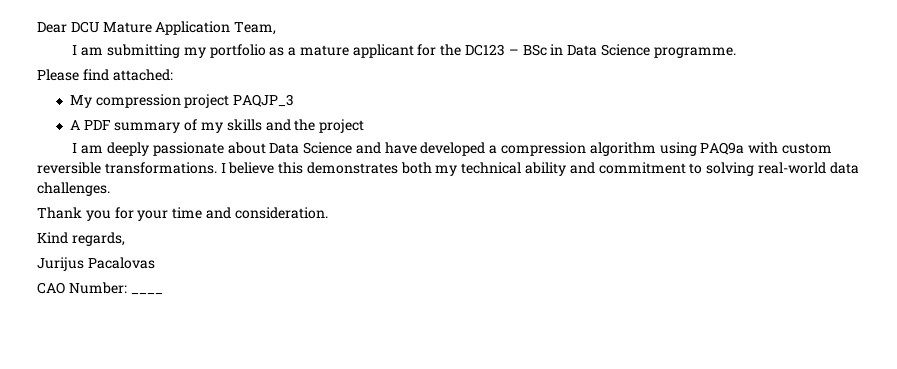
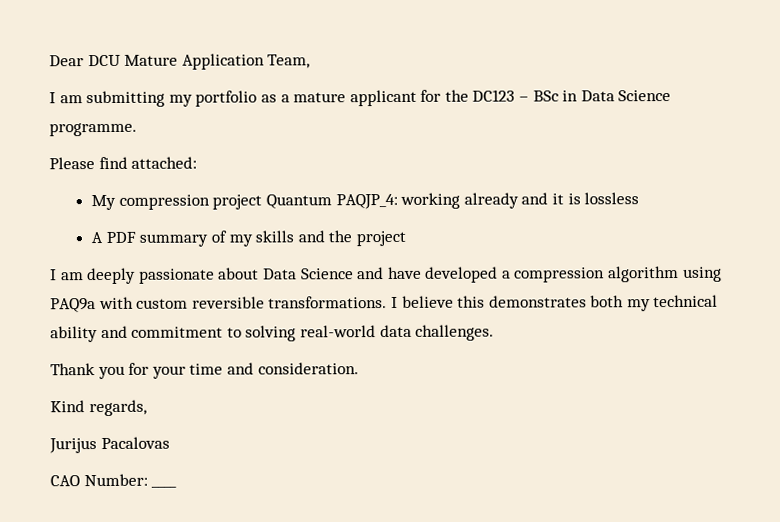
[233,94,295,107] PAQJP_3 -> [265,192,640,210] Quantum PAQJP_4: working already and it is lossless

